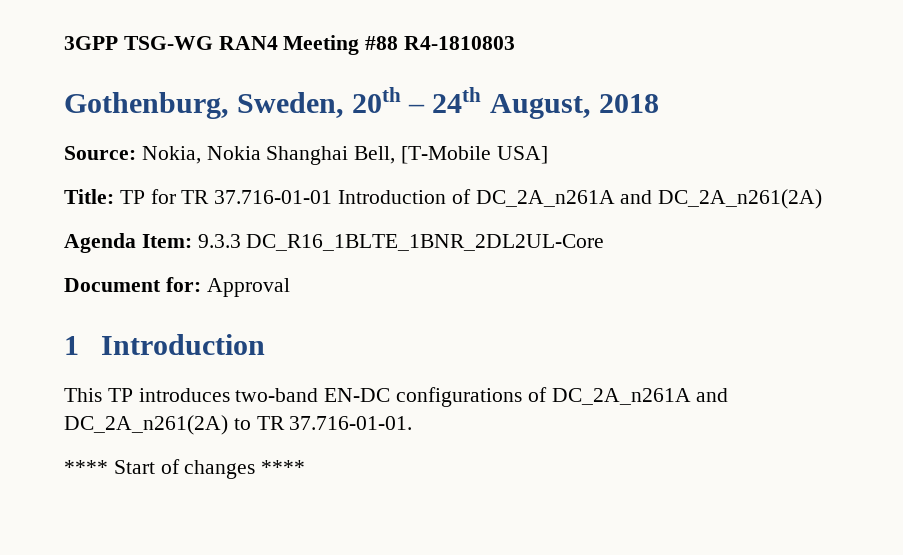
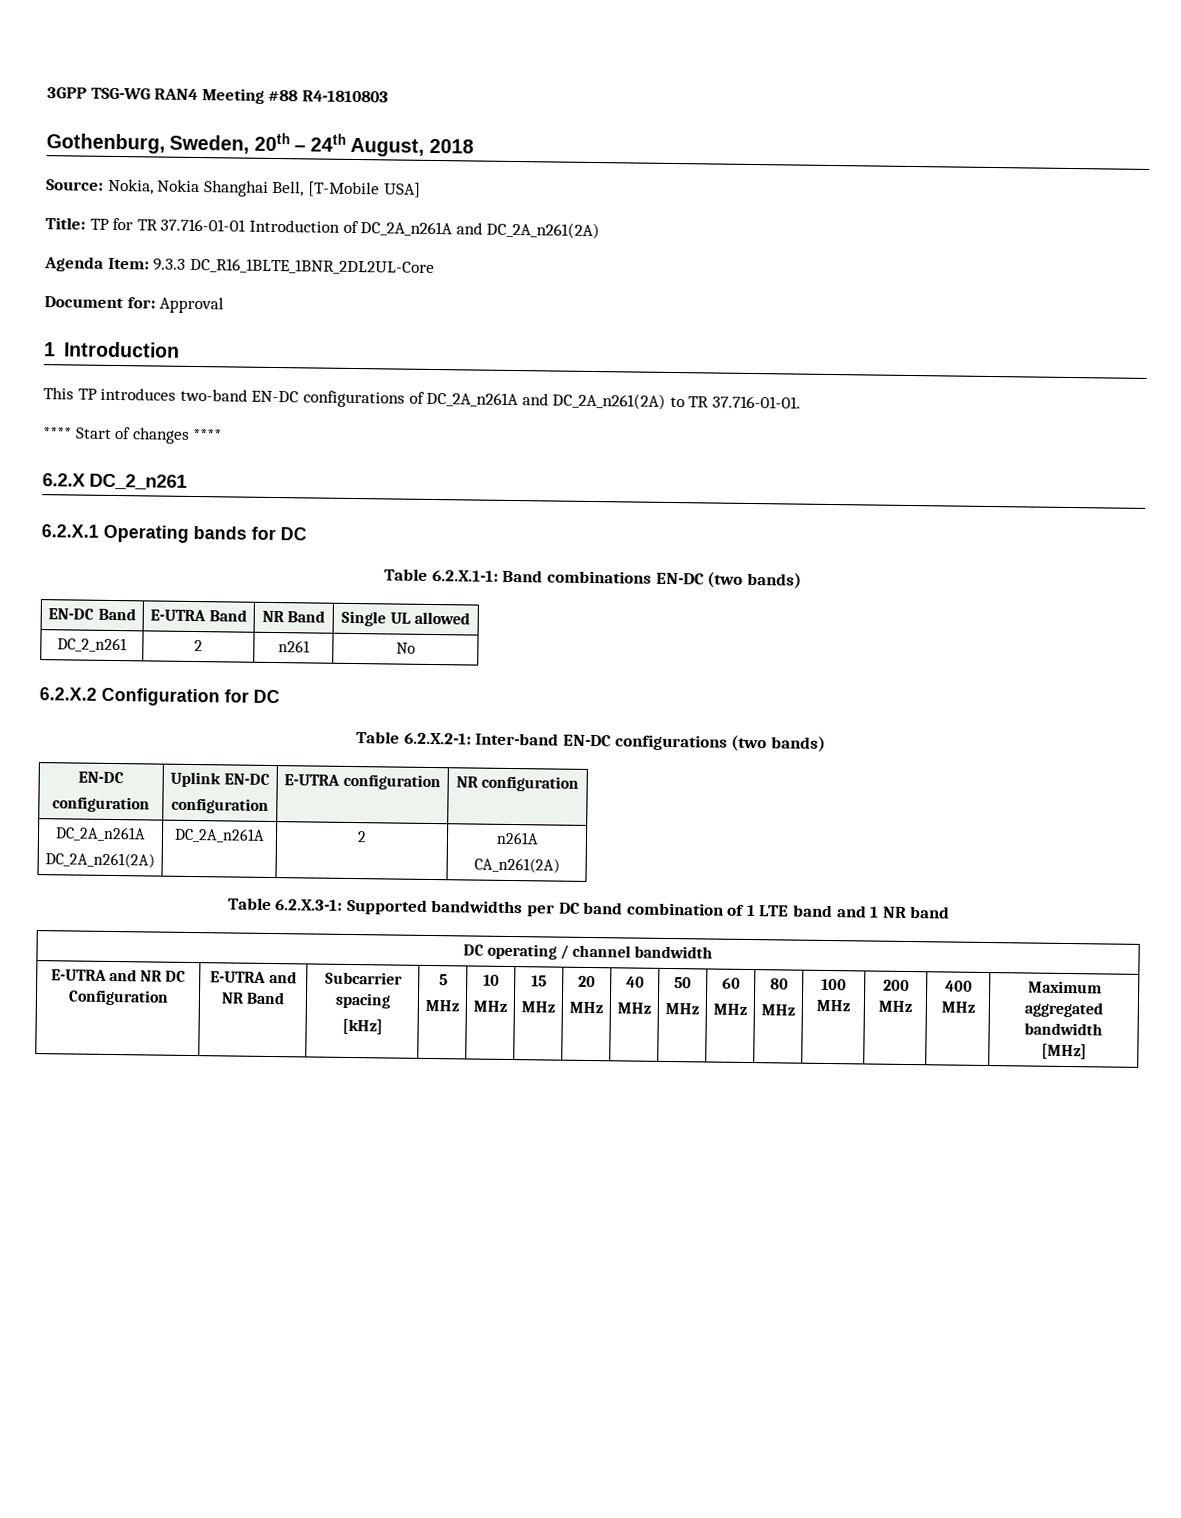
(306, 467) none -> [42,473,187,490] [41,524,307,543] [384,568,802,589] [48,607,136,621] [150,609,247,622] [261,610,326,623] [341,610,470,627] [57,637,127,653] [194,640,203,652] [277,640,310,653] [395,642,416,654] [39,687,280,707] [356,731,826,752] [78,771,124,784] [52,796,150,813] [170,771,270,788] [171,797,269,814] [284,773,441,791] [455,775,580,792] [55,826,146,842] [45,852,155,869] [174,827,265,843] [357,831,367,843] [495,831,539,845] [473,857,560,874] [227,897,951,919] [462,943,714,960] [50,968,187,982] [67,989,169,1006] [210,970,297,984] [220,991,286,1005] [324,971,403,985] [334,992,391,1009] [341,1018,383,1035] [438,974,448,986] [425,999,459,1012] [482,974,500,986] [473,1000,507,1012] [531,975,547,987] [521,1001,555,1013] [578,975,596,988] [569,1001,603,1014] [625,976,645,988] [617,1002,651,1014] [674,977,692,989] [665,1002,699,1015] [721,977,741,989] [713,1003,747,1015] [769,978,789,990] [761,1004,795,1016] [821,978,847,991] [816,999,850,1012] [882,979,910,992] [878,1000,912,1013] [944,980,973,992] [940,1001,975,1013] [1027,980,1102,994] [1024,1001,1103,1018] [1024,1022,1103,1036] [1040,1043,1087,1060] // 6.2.X DC_2_n261 // 6.2.X.1 Operating bands for DC // Table 6.2.X.1-1: Band combinations EN-DC (two bands) // EN-DC Band | E-UTRA Band | NR Band | Single UL allowed // DC_2_n261 | 2 | n261 | No // 6.2.X.2 Configuration for DC // Table 6.2.X.2-1: Inter-band EN-DC configurations (two bands) // EN-DC // configuration | Uplink EN-DC // configuration | E-UTRA configuration | NR configuration // DC_2A_n261A // DC_2A_n261(2A) | DC_2A_n261A | 2 | n261A // CA_n261(2A) // Table 6.2.X.3-1: Supported bandwidths per DC band combination of 1 LTE band and 1 NR band // DC operating / channel bandwidth // E-UTRA and NR DC Configuration | E-UTRA and NR Band | Subcarrier spacing // [kHz] | 5 // MHz | 10 // MHz | 15 // MHz | 20 // MHz | 40 // MHz | 50 // MHz | 60 // MHz | 80 // MHz | 100 MHz | 200 MHz | 400 MHz | Maximum aggregated bandwidth // [MHz]

